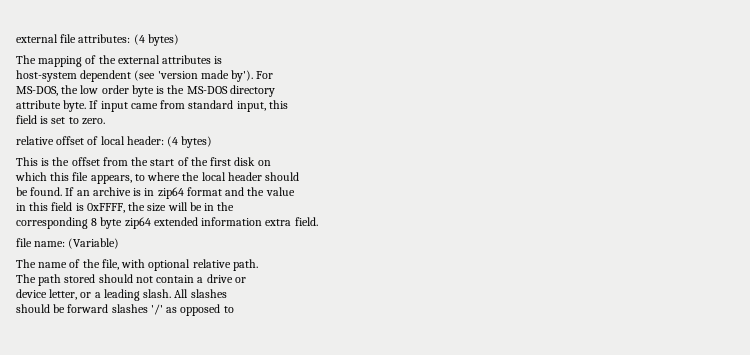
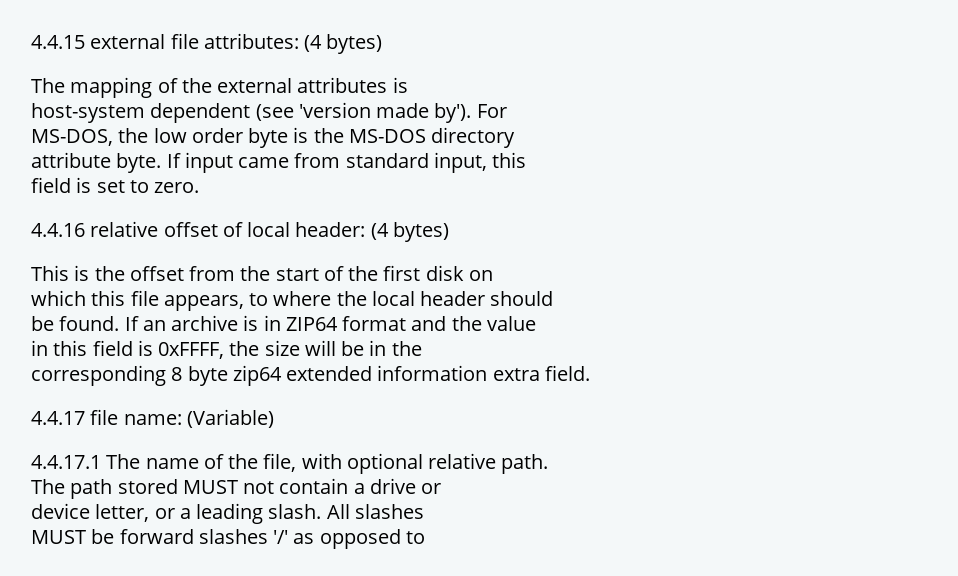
(16, 38) none -> [31,35,85,49] 4.4.15
(105, 121) none -> [31,223,85,237] 4.4.16
[157,187,184,199] zip64 -> [285,317,338,331] ZIP64
(318, 221) none -> [31,411,85,425] 4.4.17
(120, 243) none -> [31,455,101,469] 4.4.17.1
[98,274,133,283] should -> [182,480,238,494] MUST
[16,304,50,313] should -> [31,530,86,544] MUST

